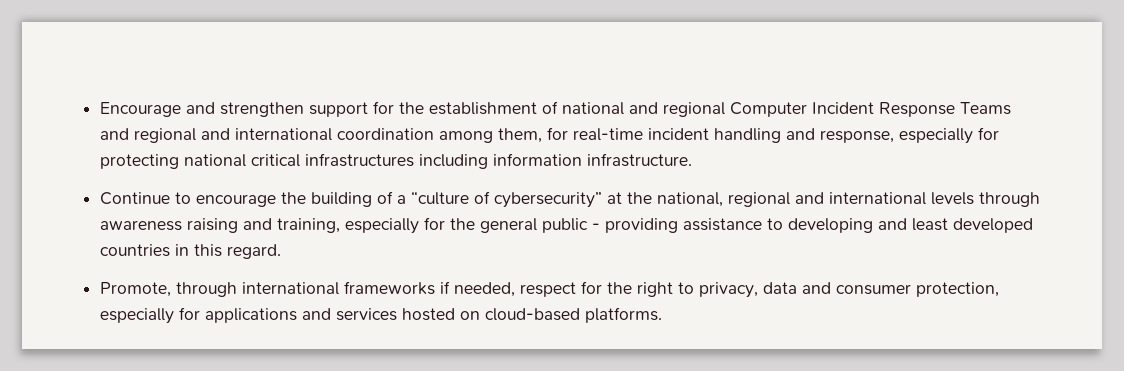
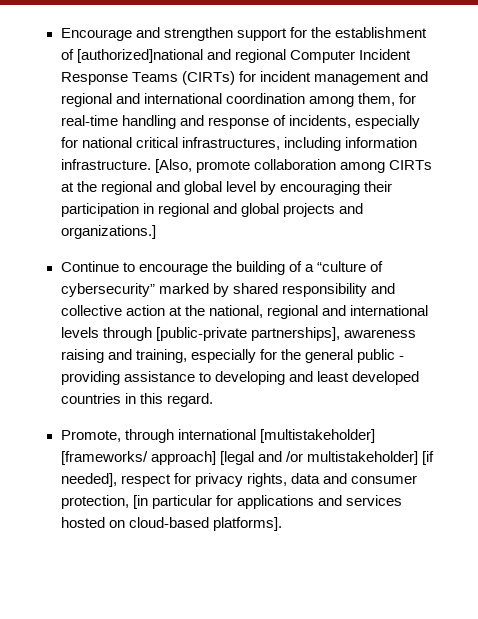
[562,102,625,115] national -> [76,49,203,63] [authorized]national
(1012, 108) none -> [181,71,401,85] (CIRTs) for incident management
[648,128,710,140] incident -> (118, 120) none
[820,127,1000,144] [100,154,180,169] response, especially for protecting -> [207,115,420,129] [60,137,78,148] response of incidents, especially for
[305,153,415,167] infrastructures -> [181,137,280,150] infrastructures,
(693, 160) none -> [154,159,432,173] [60,181,392,195] [60,203,363,217] [60,225,156,239] [Also, promote collaboration among CIRTs at the regional and global level by encouraging their participation in regional and global projects and organizations.]
(603, 200) none -> [158,283,395,297] [60,305,165,316] marked by shared responsibility and collective action
(1041, 199) none -> [155,327,340,341] [public-private partnerships],
[344,281,759,298] frameworks if needed, respect for the right to privacy, -> [259,429,375,443] [60,451,434,465] [60,473,287,487] [multistakeholder] [frameworks/ approach] [legal and /or multistakeholder] [if needed], respect for privacy rights,
[100,308,175,324] especially -> [132,495,212,509] [in particular
[585,307,663,323] platforms. -> [212,517,282,531] platforms].

